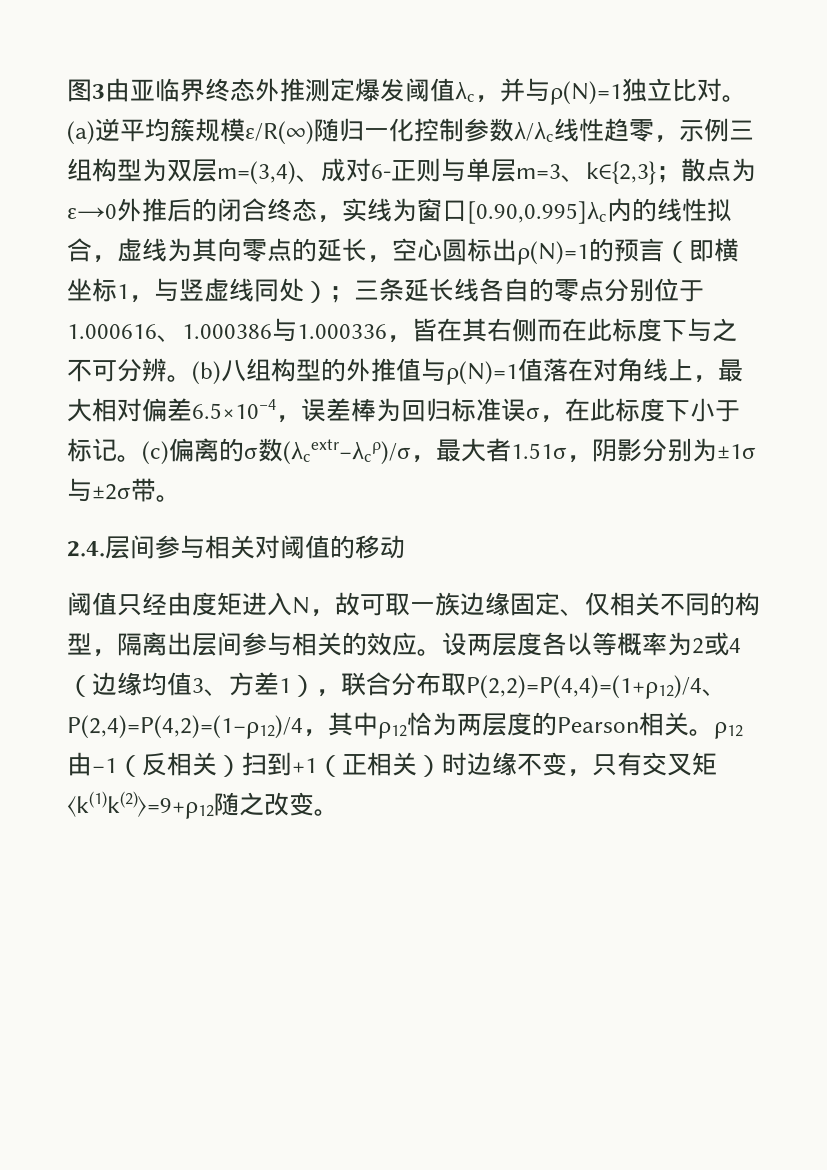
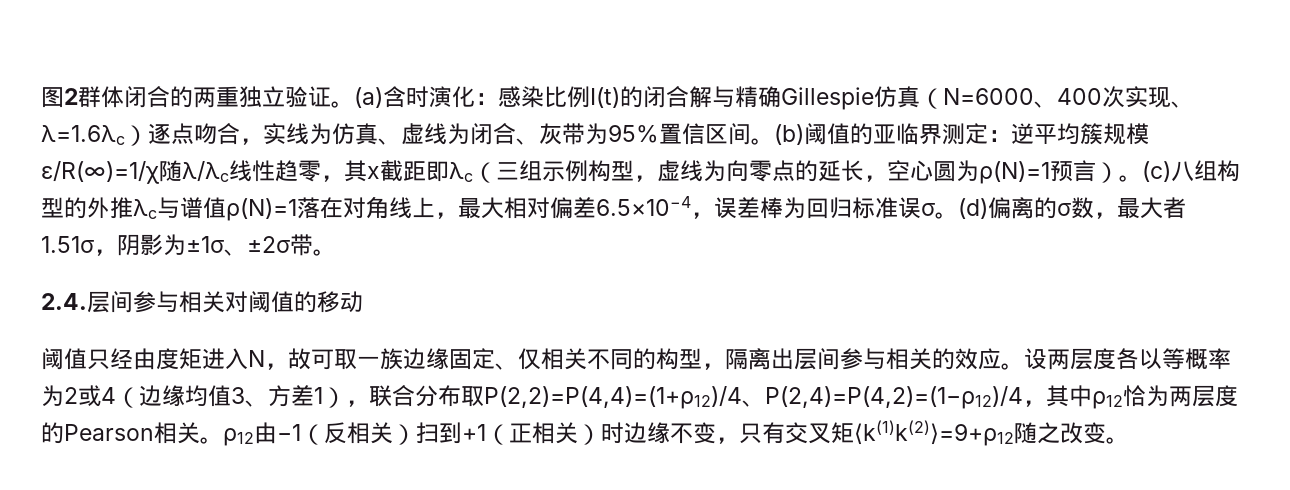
[92,78,747,105] [67,118,754,145] [67,158,756,185] [67,198,732,224] [67,238,92,262] 3由亚临界终态外推测定爆发阈值λc，并与ρ(N)=1独立比对。(a)逆平均簇规模ε/R(∞)随归一化控制参数λ/λc线性趋零，示例三组构型为双层m=(3,4)、成对6-正则与单层m=3、k∈{2,3}；散点为ε→0外推后的闭合终态，实线为窗口[0.90,0.995]λc内的线性拟合 -> [64,86,1194,110] [41,123,1149,146] [41,160,634,184] 2群体闭合的两重独立验证。(a)含时演化：感染比例I(t)的闭合解与精确Gillespie仿真（N=6000、400次实现、λ=1.6λc）逐点吻合，实线为仿真、虚线为闭合、灰带为95%置信区间。(b)阈值的亚临界测定：逆平均簇规模ε/R(∞)=1/χ随λ/λc线性趋零，其x截距即λc（三组示例构型
[192,238,217,262] 其 -> (726, 171) none
[467,238,739,265] [67,278,704,303] [67,318,737,343] [67,358,543,385] 标出ρ(N)=1的预言（即横坐标1，与竖虚线同处）；三条延长线各自的零点分别位于1.000616、1.000386与1.000336，皆在其右侧而在此标度下与之不可分辨。(b)八组构型的外推值与ρ(N)=1值 -> [956,160,1240,184] [41,197,297,221] 为ρ(N)=1预言）。(c)八组构型的外推λc与谱值ρ(N)=1
[540,398,740,423] [67,438,169,465] ，在此标度下小于标记。(c) -> [935,198,988,219] 。(d)
[283,439,411,465] (λcextr−λcρ)/σ -> (1094, 208) none
[642,438,756,462] [67,478,92,502] 分别为±1σ与 -> [163,234,247,256] 为±1σ、

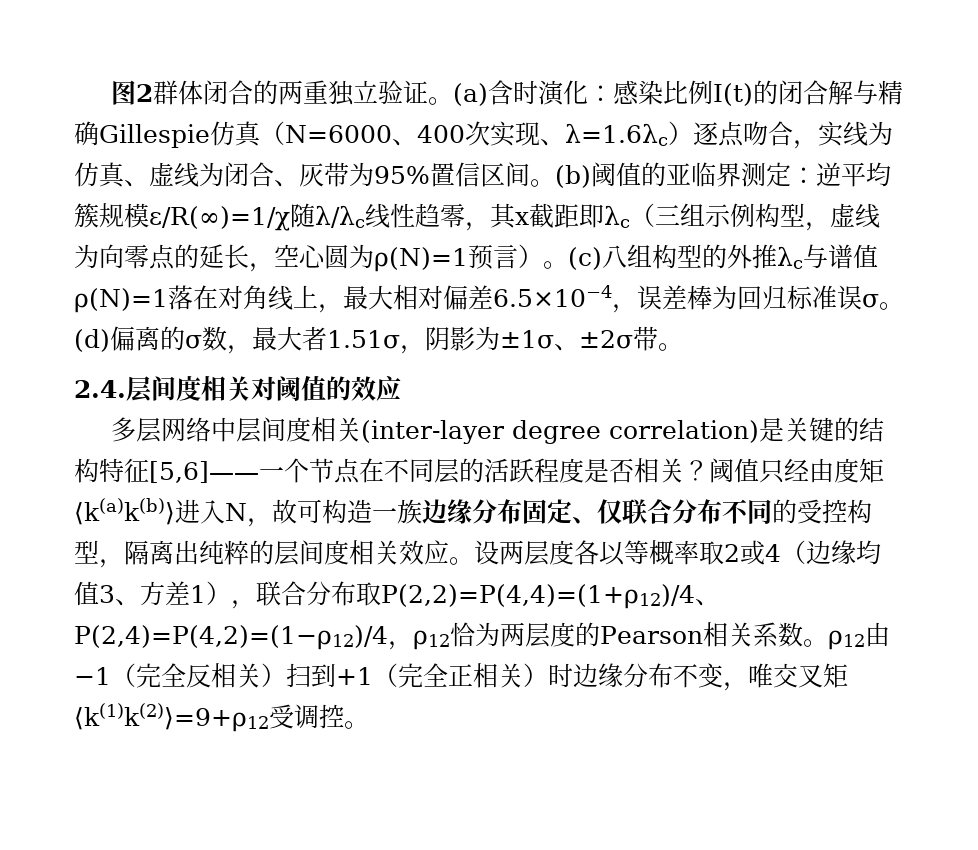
[133,291,179,313] 参与 -> [176,376,201,401] 度
[317,291,363,313] 移动 // -> [351,376,401,401] [111,417,885,444] [74,458,709,484] 效应 // 多层网络中层间度相关(inter-layer degree correlation)是关键的结构特征[5,6]——一个节点在不同层的活跃程度是否相关？
(202, 358) none -> [74,498,175,525] ⟨k(a)k(b)⟩
[334,349,357,370] 取 -> [322,499,372,524] 构造
(449, 359) none -> [472,499,522,524] 分布
[541,348,955,370] 相关不同的构型，隔离出层间参与相关的 -> [622,499,872,524] [74,540,399,568] 联合分布不同的受控构型，隔离出纯粹的层间度相关
[41,385,64,407] 为 -> [699,541,724,565] 取
[1046,385,1092,407] 其中 -> (413, 645) none
(200, 433) none -> [752,622,803,647] 系数
(324, 434) none -> [136,663,186,688] 完全
(509, 434) none -> [398,663,448,688] 完全
[670,422,785,444] 不变，只有 -> [623,663,773,691] 分布不变，唯
[1014,422,1106,444] 随之改变 -> [269,704,344,729] 受调控

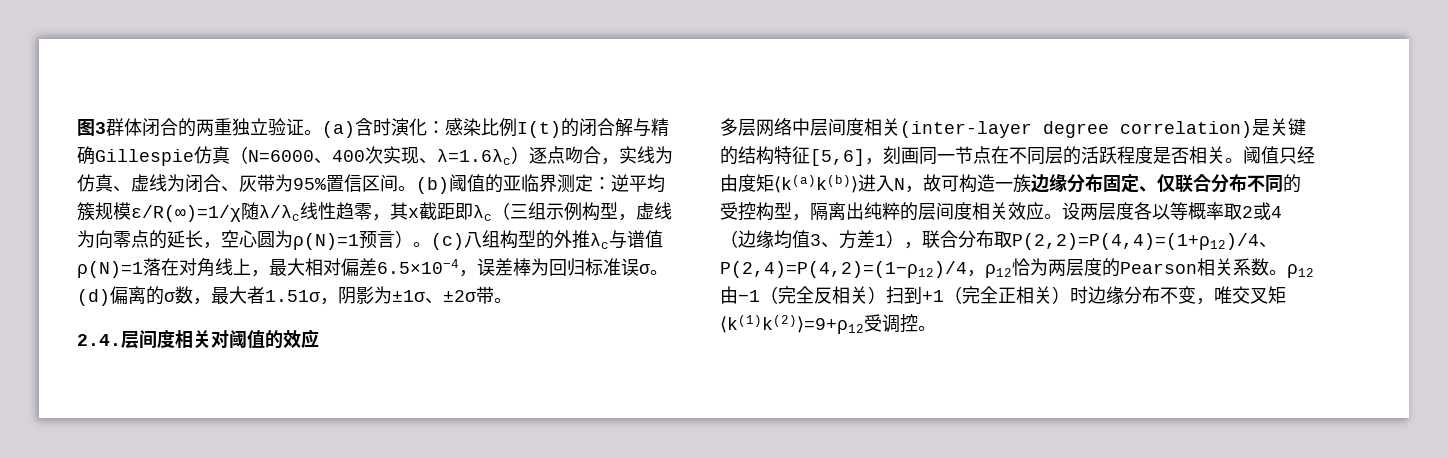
[136,84,154,102] 2 -> [95,122,106,134] 3
[149,458,309,483] [5,6]——一个 -> [810,146,955,166] [5,6]，刻画同一
[684,460,709,481] ？ -> [1225,158,1243,163] 。

